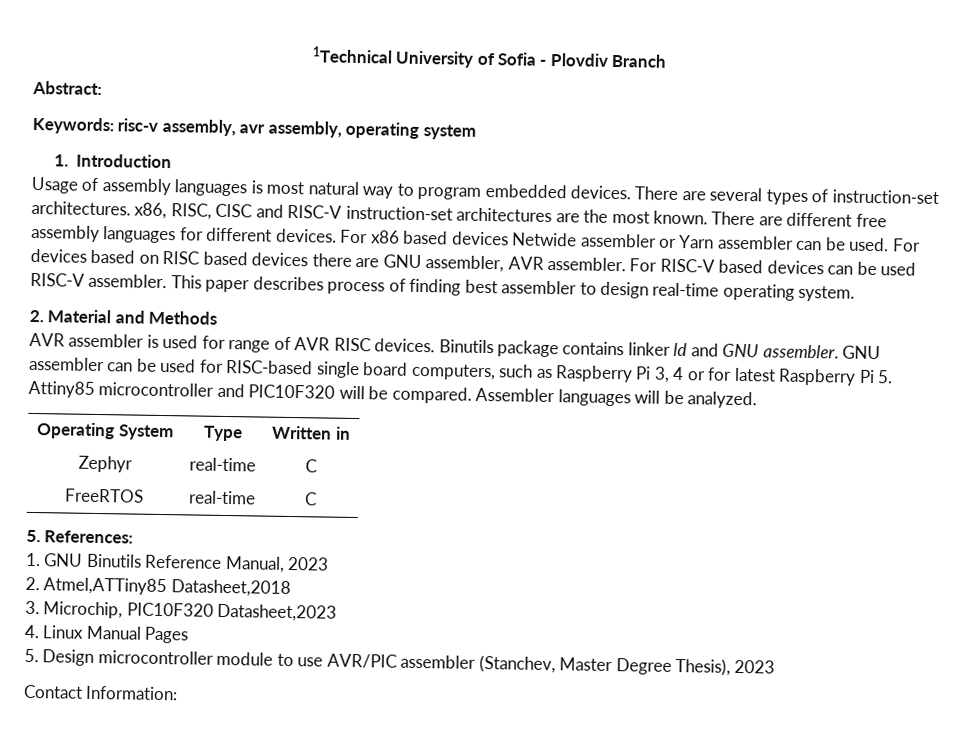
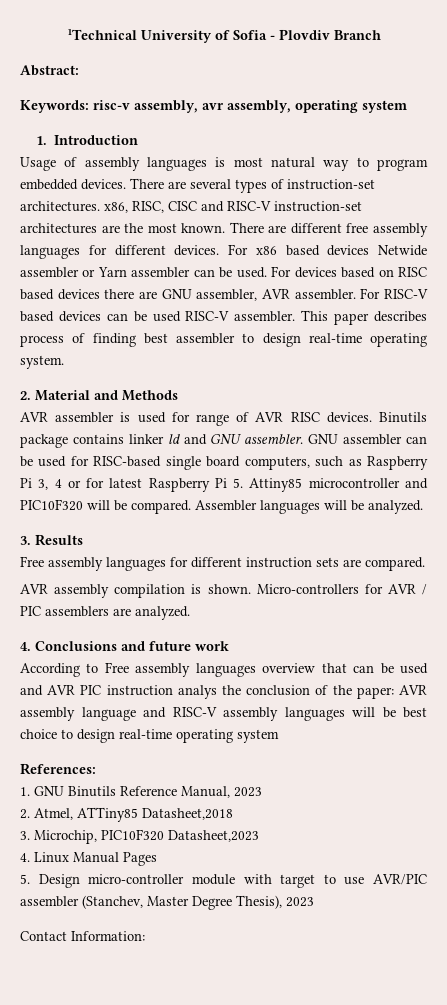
[36,422,174,441] [202,425,243,442] [271,425,351,440] [77,455,133,473] [188,457,256,472] [304,459,317,473] [64,488,144,503] [187,490,256,505] [303,492,317,506] [26,529,41,543] // Operating System | Type | Written in // Zephyr | real-time | C // FreeRTOS | real-time | C // 5. -> [20,534,83,546] [20,556,425,571] [20,584,427,598] [20,606,190,620] [20,641,229,651] [20,662,429,677] [20,685,427,699] [20,707,427,721] [20,729,279,743] // 3. Results // Free assembly languages for different instruction sets are compared. // AVR assembly compilation is shown. Micro-controllers for AVR / PIC assemblers are analyzed. // 4. Conclusions and future work // According to Free assembly languages overview that can be used and AVR PIC instruction analys the conclusion of the paper: AVR assembly language and RISC-V assembly languages will be best choice to design real-time operating system //
[43,577,168,596] Atmel,ATTiny85 -> [34,807,138,822] Atmel, ATTiny85
[97,650,274,666] microcontroller module -> [88,874,316,888] micro-controller module with target

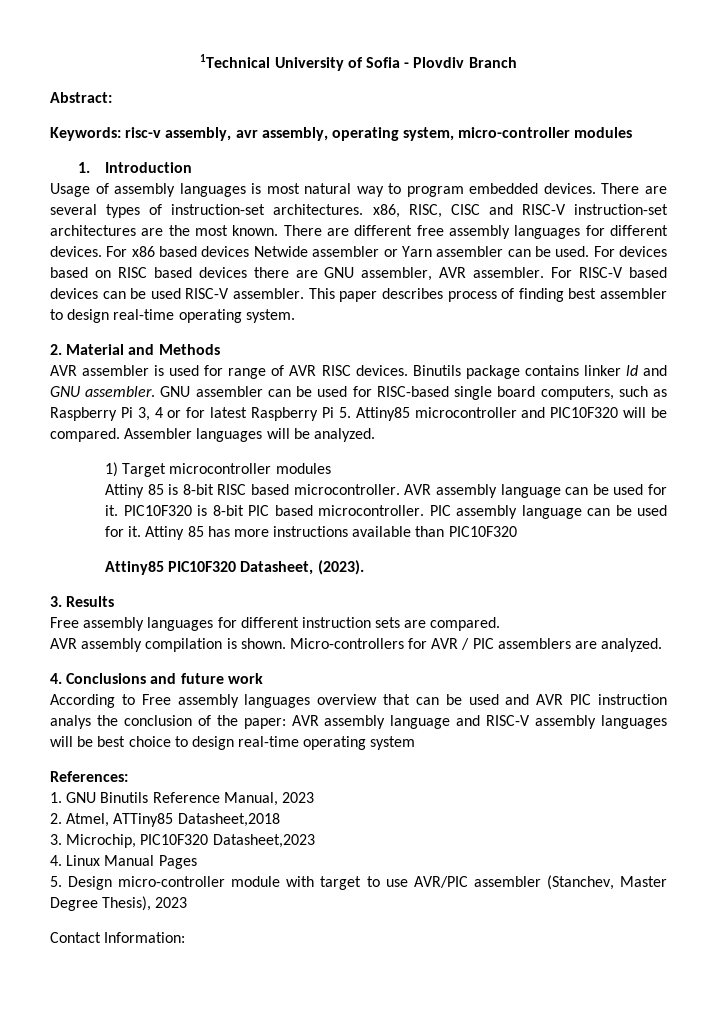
[362,100,407,113] system -> [403,127,633,141] system, micro-controller modules
(423, 507) none -> [104,462,331,477] [104,484,667,498] [104,505,667,519] [104,526,517,540] [104,560,364,575] // 1) Target microcontroller modules // Attiny 85 is 8-bit RISC based microcontroller. AVR assembly language can be used for it. PIC10F320 is 8-bit PIC based microcontroller. PIC assembly language can be used for it. Attiny 85 has more instructions available than PIC10F320 // Attiny85 PIC10F320 Datasheet, (2023).

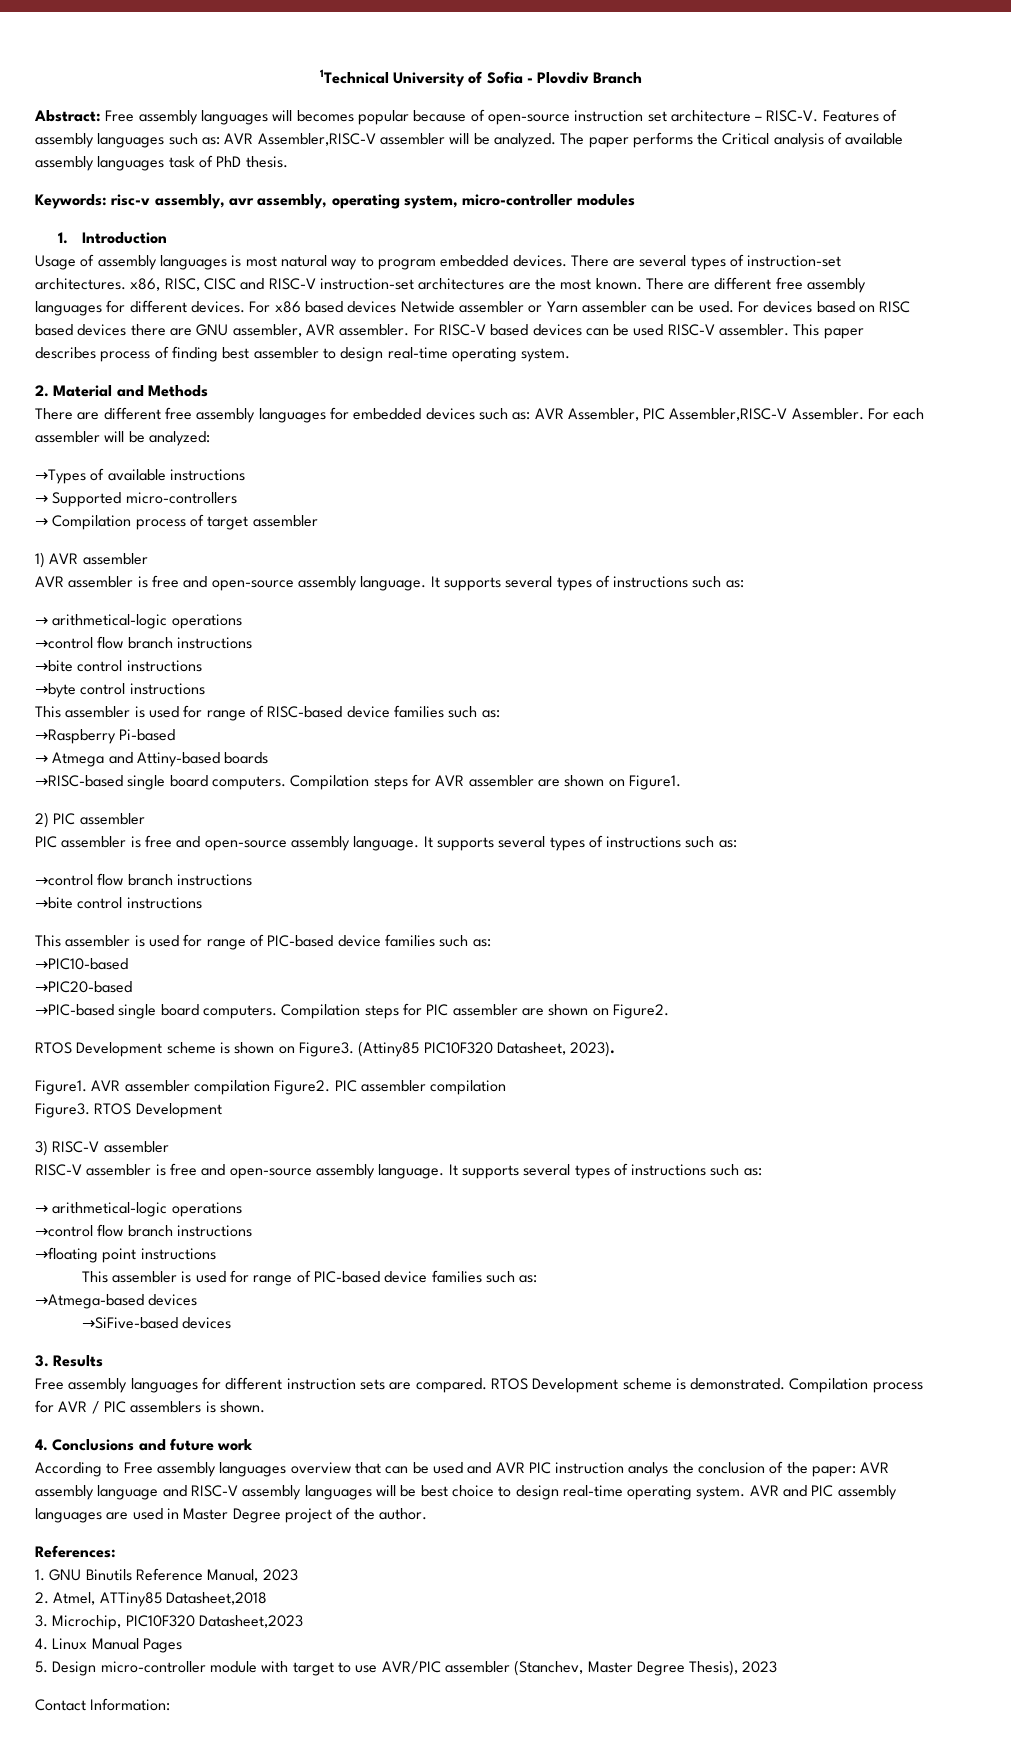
(112, 97) none -> [105,109,898,125] [35,132,904,148] [35,155,288,171] Free assembly languages will becomes popular because of open-source instruction set architecture – RISC-V. Features of assembly languages such as: AVR Assembler,RISC-V assembler will be analyzed. The paper performs the Critical analysis of available assembly languages task of PhD thesis.
[50,365,668,379] [50,386,667,400] [50,407,668,421] [50,428,375,442] [104,462,331,477] [104,484,667,498] [104,505,667,519] [104,526,517,540] [104,560,364,575] AVR assembler is used for range of AVR RISC devices. Binutils package contains linker ld and GNU assembler. GNU assembler can be used for RISC-based single board computers, such as Raspberry Pi 3, 4 or for latest Raspberry Pi 5. Attiny85 microcontroller and PIC10F320 will be compared. Assembler languages will be analyzed. // 1) Target microcontroller modules // Attiny 85 is 8-bit RISC based microcontroller. AVR assembly language can be used for it. PIC10F320 is 8-bit PIC based microcontroller. PIC assembly language can be used for it. Attiny 85 has more instructions available than PIC10F320 // Attiny85 PIC10F320 Datasheet, (2023). -> [35,407,925,423] [35,431,210,446] [35,468,245,484] [35,492,237,507] [35,514,318,530] [35,552,148,568] [35,575,744,591] [35,614,242,629] [35,636,252,649] [35,660,202,672] [35,683,205,698] [35,705,500,721] [35,729,176,744] [35,752,269,767] [35,774,681,790] [35,812,145,828] [35,835,737,851] [35,873,252,886] [35,897,202,909] [35,934,491,950] [35,958,128,970] [35,981,132,993] [35,1003,669,1019] [35,1041,616,1057] [35,1080,507,1095] [35,1103,222,1118] [35,1140,169,1156] [35,1163,762,1179] [35,1202,242,1217] [35,1224,252,1237] [35,1247,216,1263] [81,1270,538,1286] [35,1294,198,1309] [81,1317,232,1329] There are different free assembly languages for embedded devices such as: AVR Assembler, PIC Assembler,RISC-V Assembler. For each assembler will be analyzed: // →Types of available instructions // → Supported micro-controllers // → Compilation process of target assembler // 1) AVR assembler // AVR assembler is free and open-source assembly language. It supports several types of instructions such as: // → arithmetical-logic operations // →control flow branch instructions // →bite control instructions // →byte control instructions // This assembler is used for range of RISC-based device families such as: // →Raspberry Pi-based // → Atmega and Attiny-based boards // →RISC-based single board computers. Compilation steps for AVR assembler are shown on Figure1. // 2) PIC assembler // PIC assembler is free and open-source assembly language. It supports several types of instructions such as: // →control flow branch instructions // →bite control instructions // This assembler is used for range of PIC-based device families such as: // →PIC10-based // →PIC20-based // →PIC-based single board computers. Compilation steps for PIC assembler are shown on Figure2. // RTOS Development scheme is shown on Figure3. (Attiny85 PIC10F320 Datasheet, 2023). // Figure1. AVR assembler compilation Figure2. PIC assembler compilation // Figure3. RTOS Development // 3) RISC-V assembler // RISC-V assembler is free and open-source assembly language. It supports several types of instructions such as: // → arithmetical-logic operations // →control flow branch instructions // →floating point instructions // This assembler is used for range of PIC-based device families such as: // →Atmega-based devices // →SiFive-based devices
[50,638,404,652] // AVR assembly compilation is shown. Micro-controllers -> [490,1378,923,1393] RTOS Development scheme is demonstrated. Compilation process
[575,638,663,652] are analyzed. -> [205,1401,265,1413] is shown.
[370,736,416,750] system -> [696,1485,897,1500] [35,1507,427,1523] system. AVR and PIC assembly languages are used in Master Degree project of the author.

